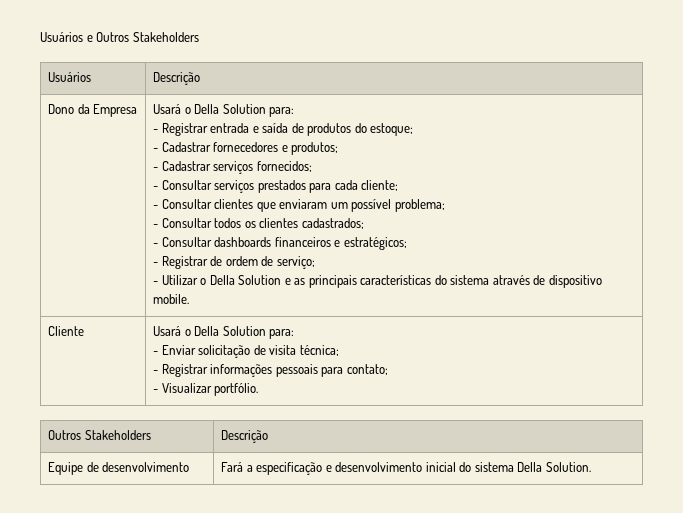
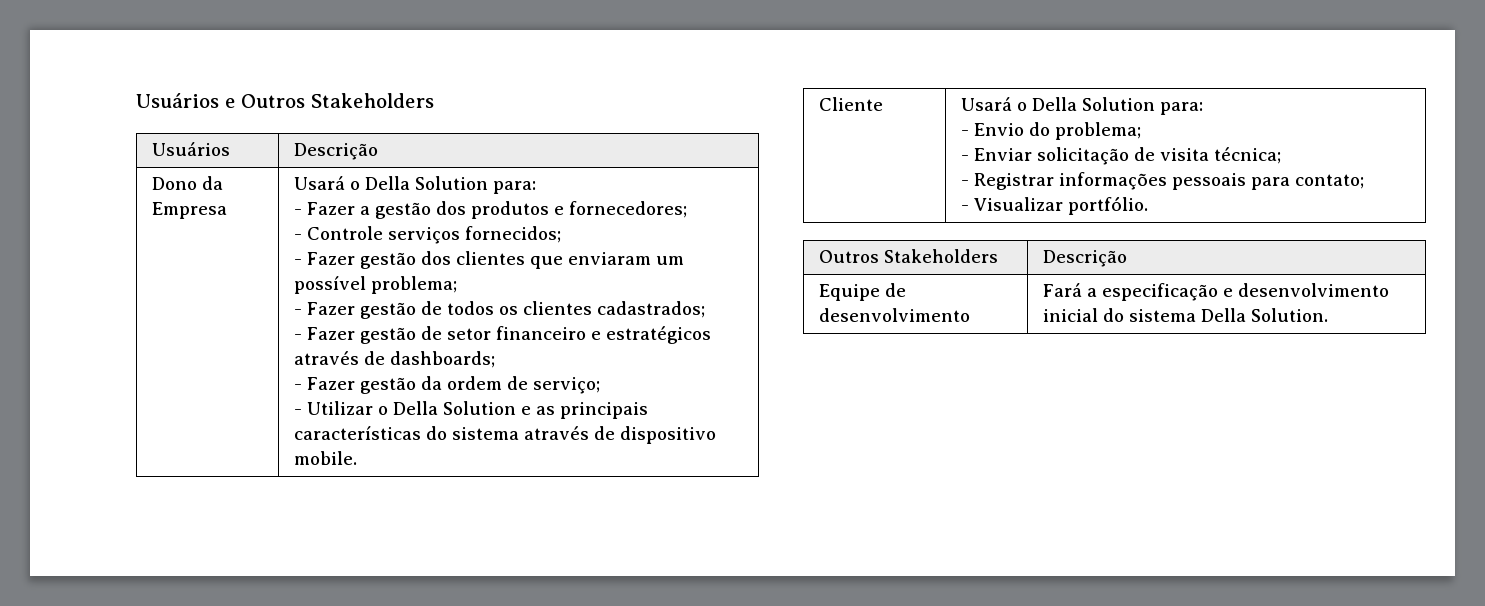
[161,123,414,136] [153,142,339,155] [153,161,312,174] [153,180,399,193] [153,199,212,209] Registrar entrada e saída de produtos do estoque; // - Cadastrar fornecedores e produtos; // - Cadastrar serviços fornecidos; // - Consultar serviços prestados para cada cliente; // - Consultar -> [307,201,688,219] [294,226,562,244] [294,251,452,269] Fazer a gestão dos produtos e fornecedores; // - Controle serviços fornecidos; // - Fazer gestão dos
[161,218,212,228] Consultar -> [307,301,443,319] Fazer gestão de
[161,237,407,250] [153,256,223,269] Consultar dashboards financeiros e estratégicos; // - Registrar de -> [307,326,712,344] [294,351,496,368] [294,376,443,394] Fazer gestão de setor financeiro e estratégicos através de dashboards; // - Fazer gestão da
(295, 334) none -> [961,122,1142,140] // - Envio do problema;

